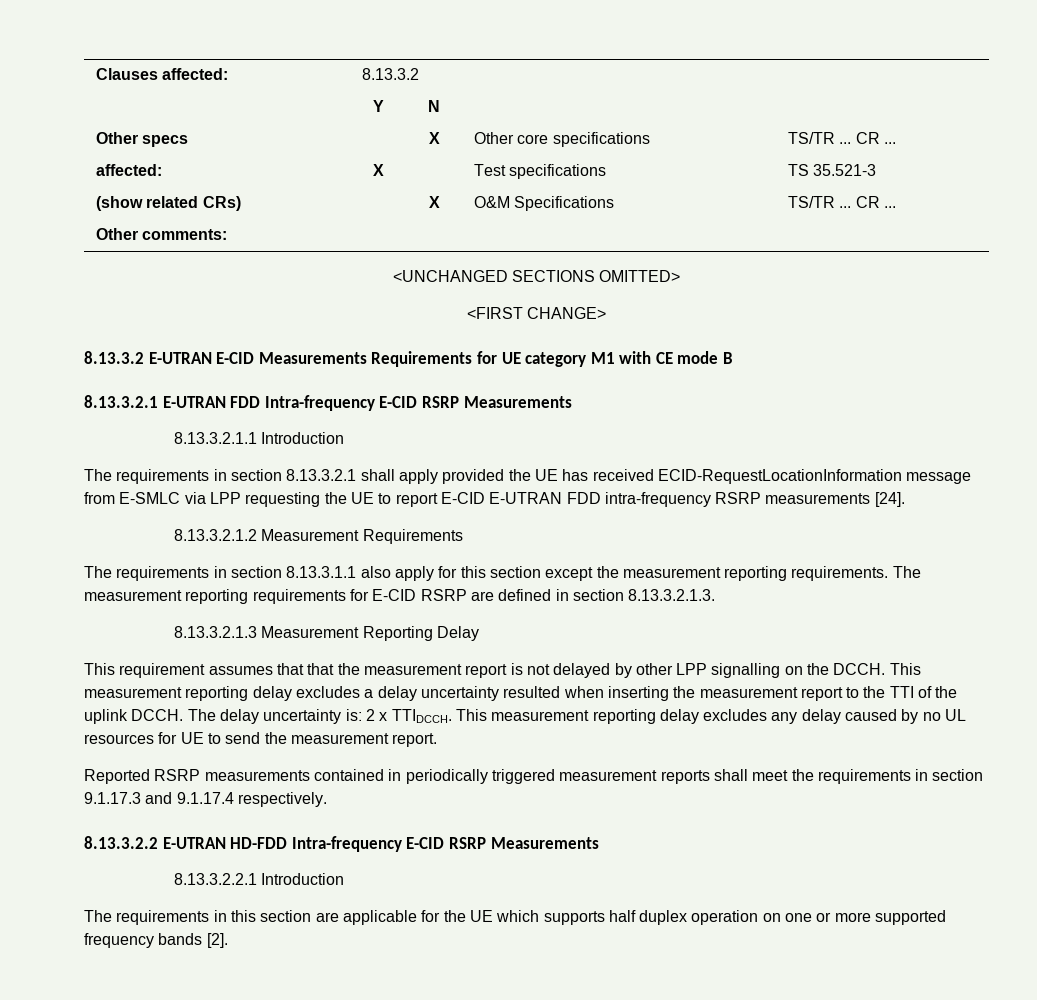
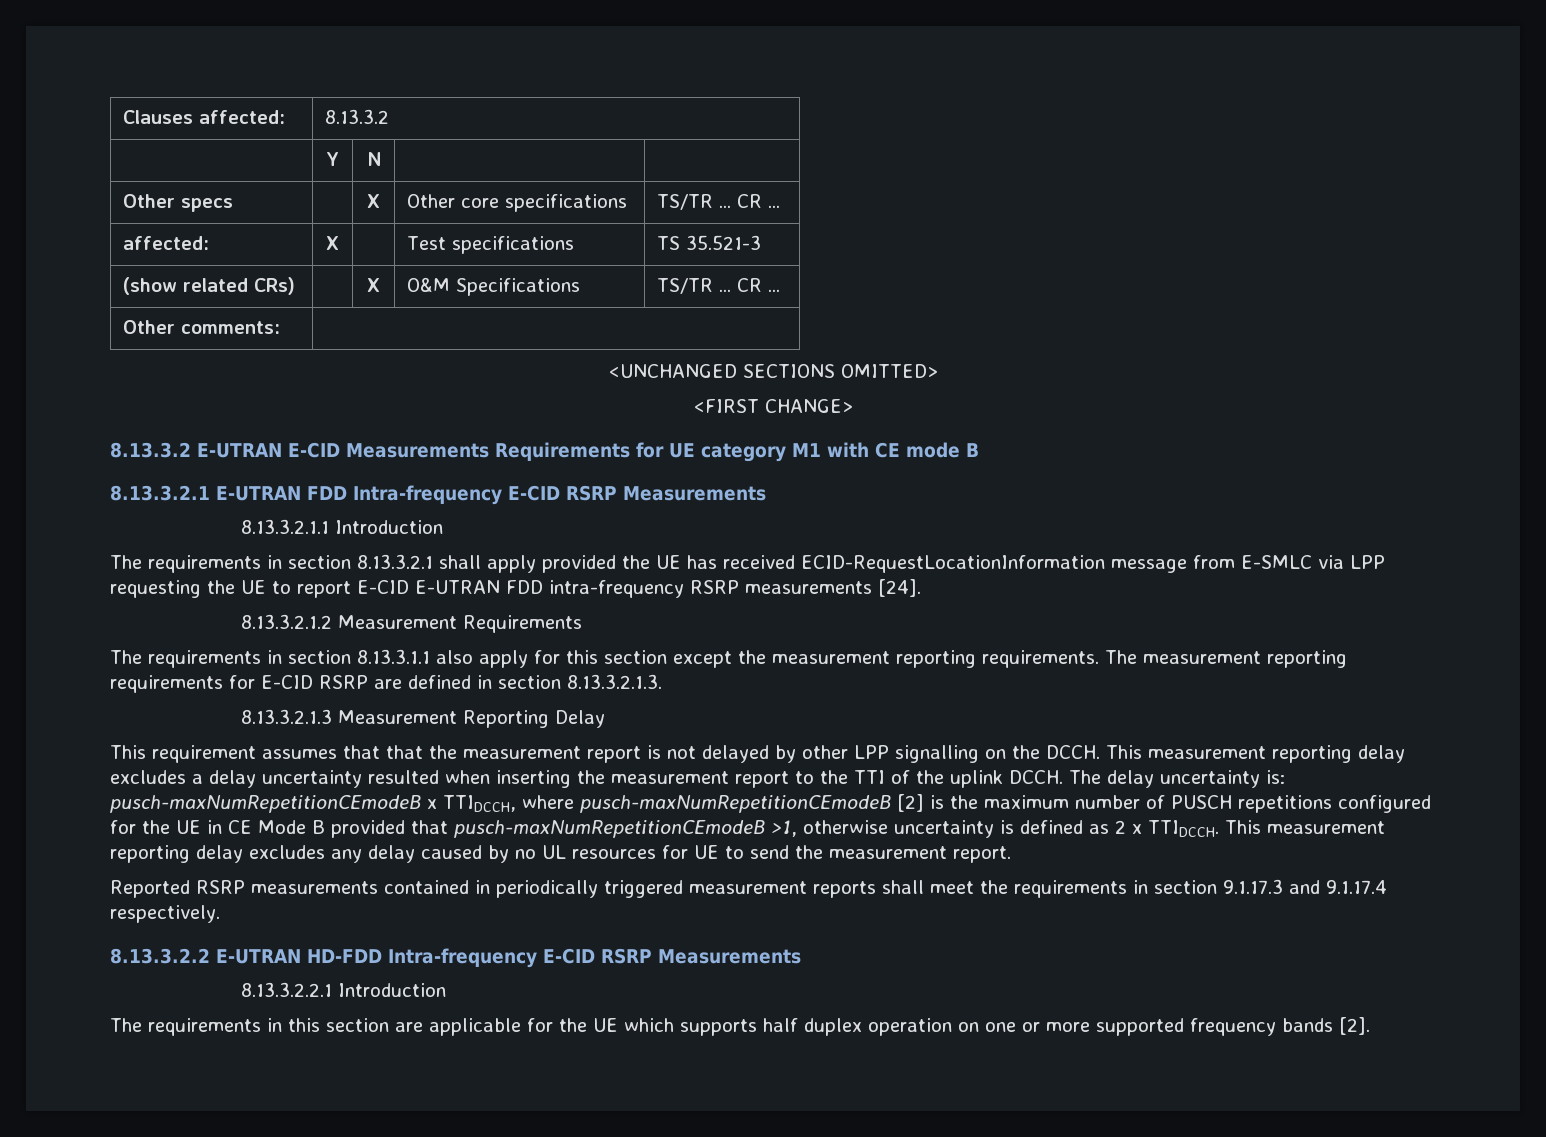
(362, 715) none -> [110,794,1431,813] [110,820,1109,838] pusch-maxNumRepetitionCEmodeB x TTIDCCH, where pusch-maxNumRepetitionCEmodeB [2] is the maximum number of PUSCH repetitions configured for the UE in CE Mode B provided that pusch-maxNumRepetitionCEmodeB >1, otherwise uncertainty is defined as

